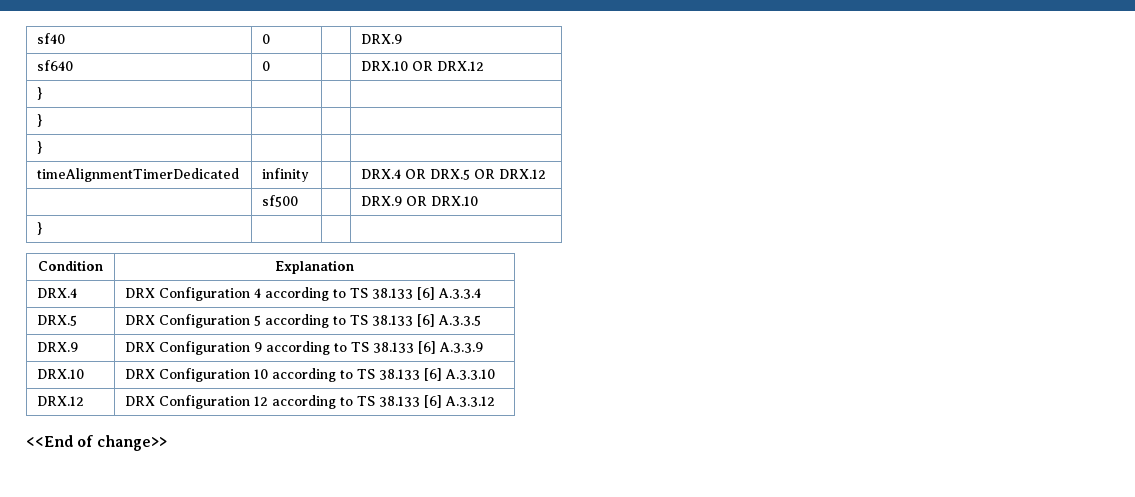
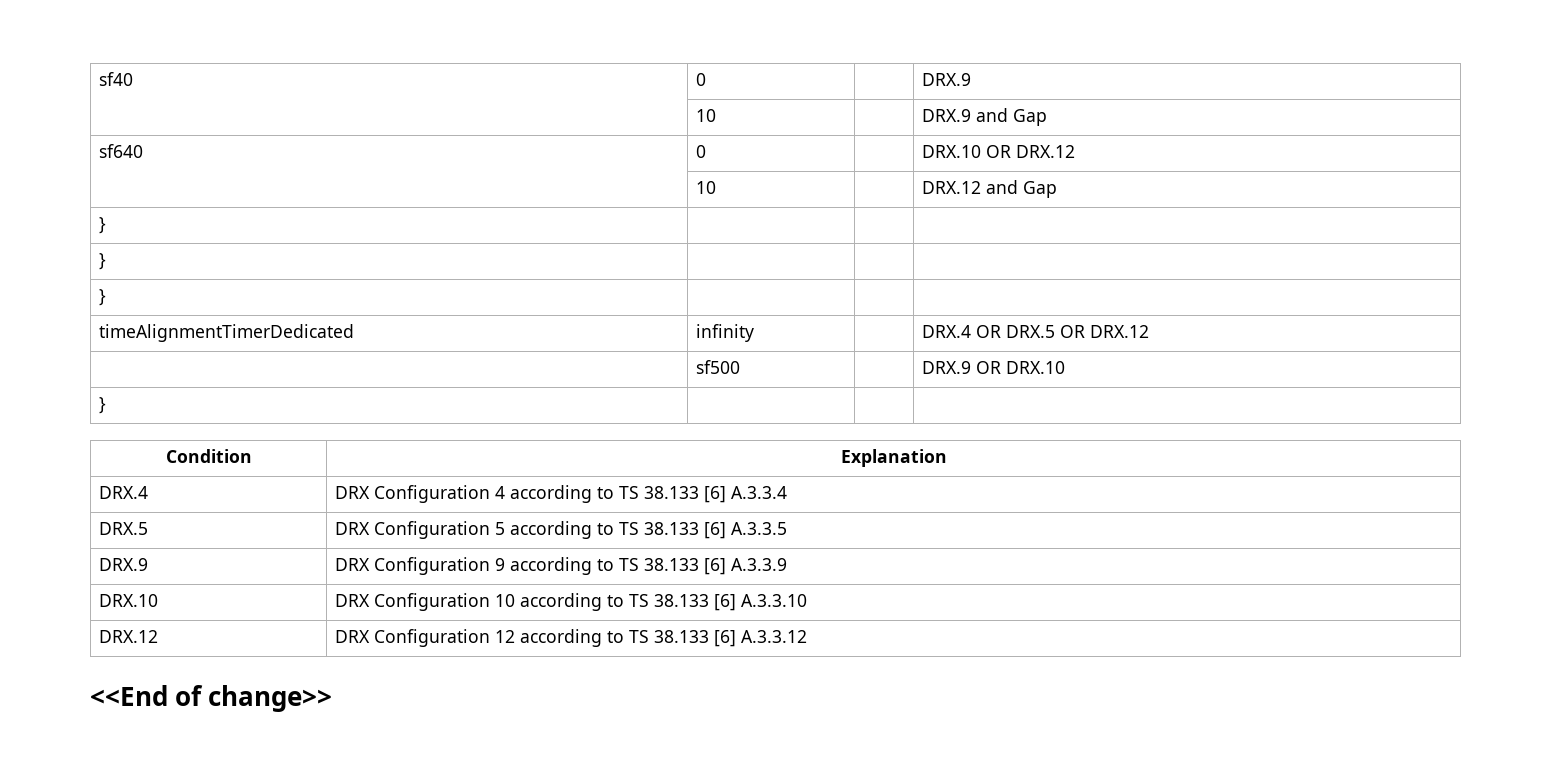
(403, 39) none -> [695,109,716,122] [921,108,1047,126] // | 10 | | DRX.9 and Gap
(485, 66) none -> [695,181,716,194] [921,180,1057,198] // | 10 | | DRX.12 and Gap

